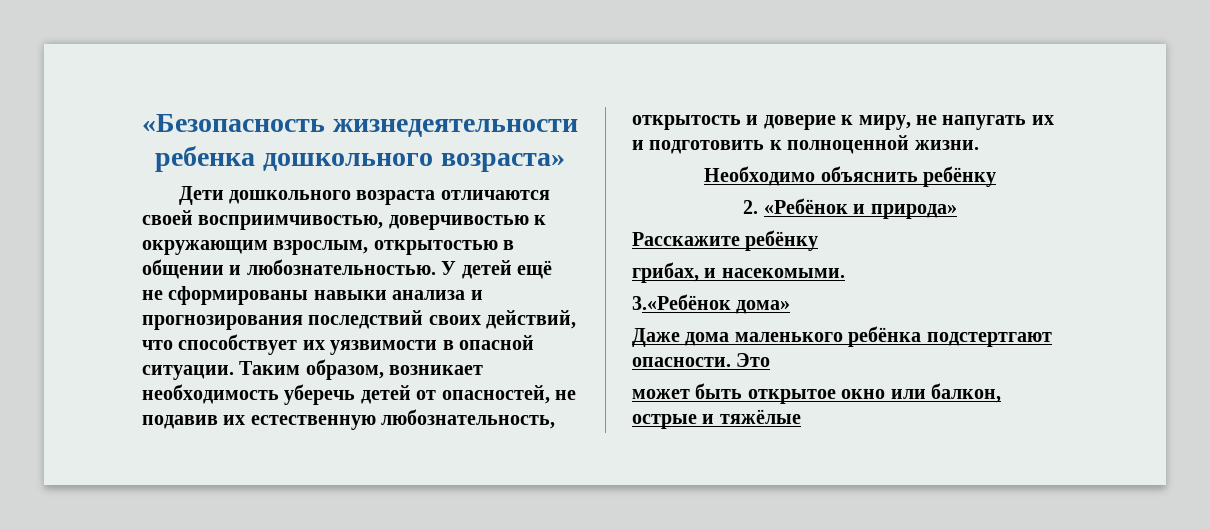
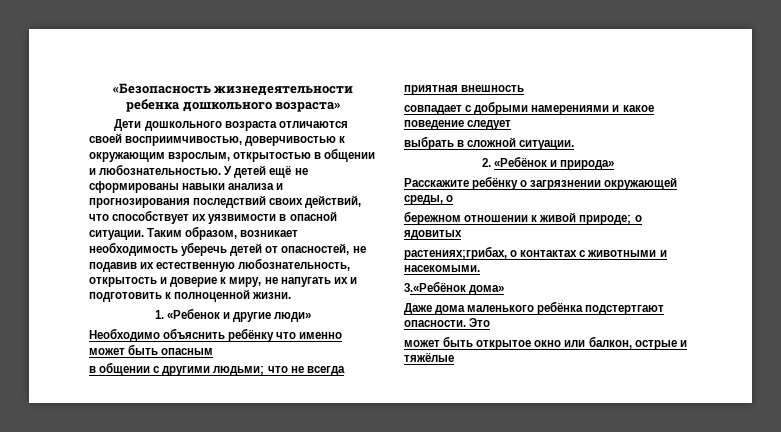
[704,166,996,187] Необходимо объяснить ребёнку -> [154,308,312,322] [89,328,343,342] [89,344,214,355] [89,362,345,376] [404,85,525,95] [404,101,654,115] [404,120,512,130] [404,136,575,150] 1. «Ребенок и другие люди» // Необходимо объяснить ребёнку что именно может быть опасным // в общении с другими людьми; что не всегда приятная внешность // совпадает с добрыми намерениями и какое поведение следует // выбрать в сложной ситуации.
[632,262,699,283] // грибах, -> [520,177,678,190] [404,195,454,205] [404,211,642,225] [404,230,462,240] [404,246,657,260] о загрязнении окружающей среды, о // бережном отношении к живой природе; о ядовитых // растениях;грибах, о контактах с животными

